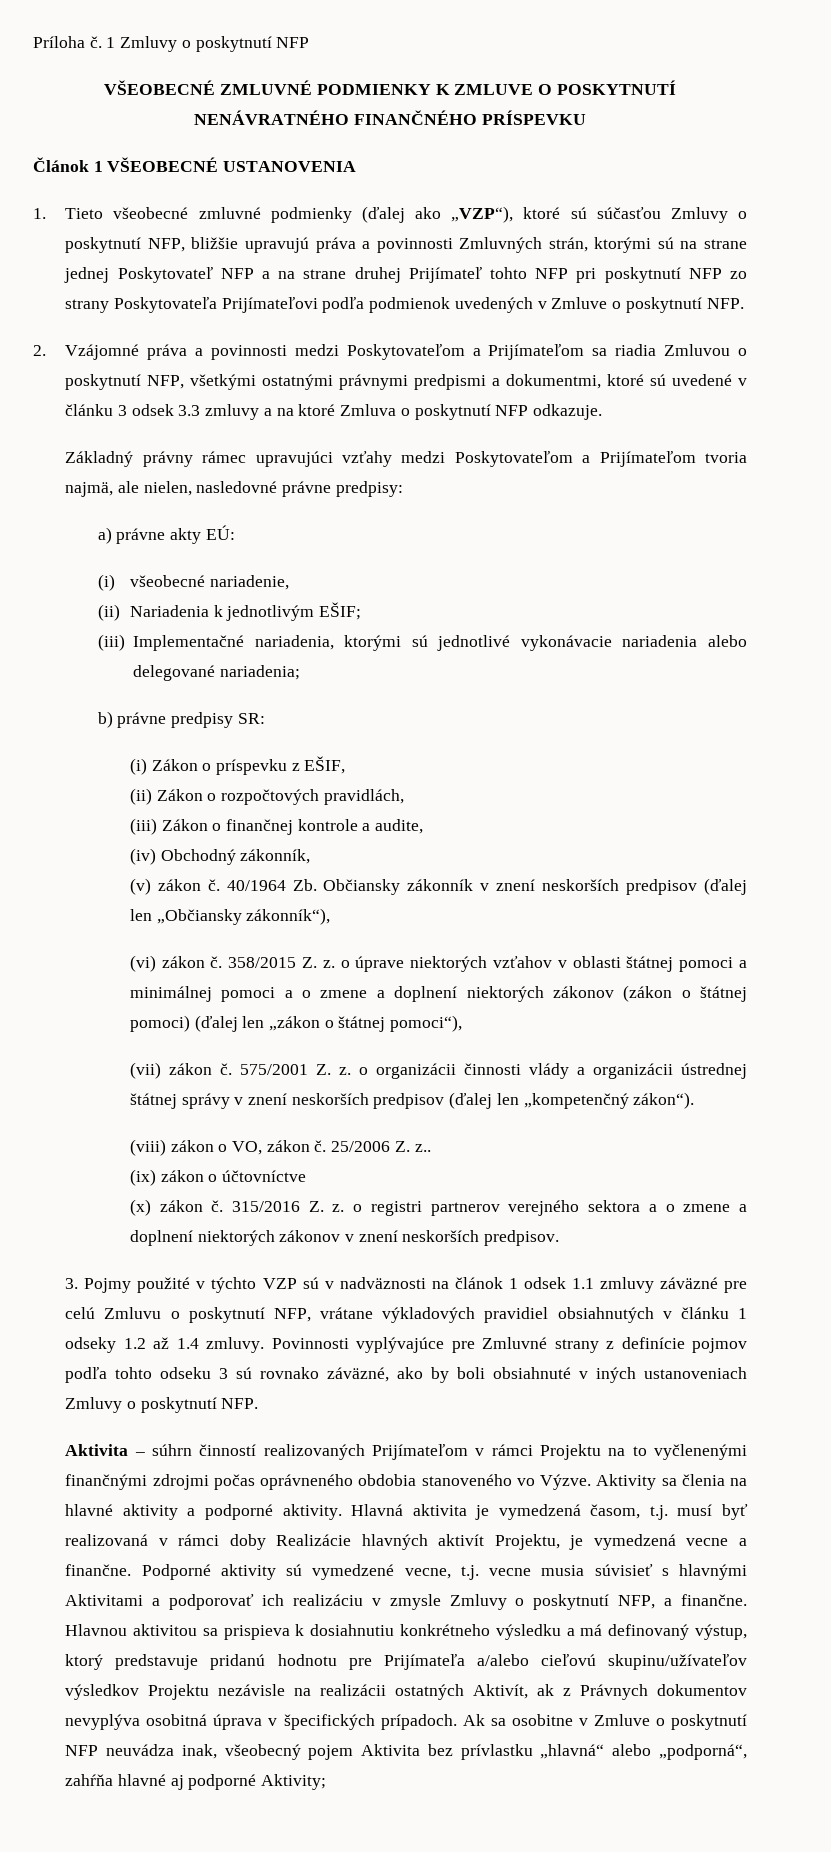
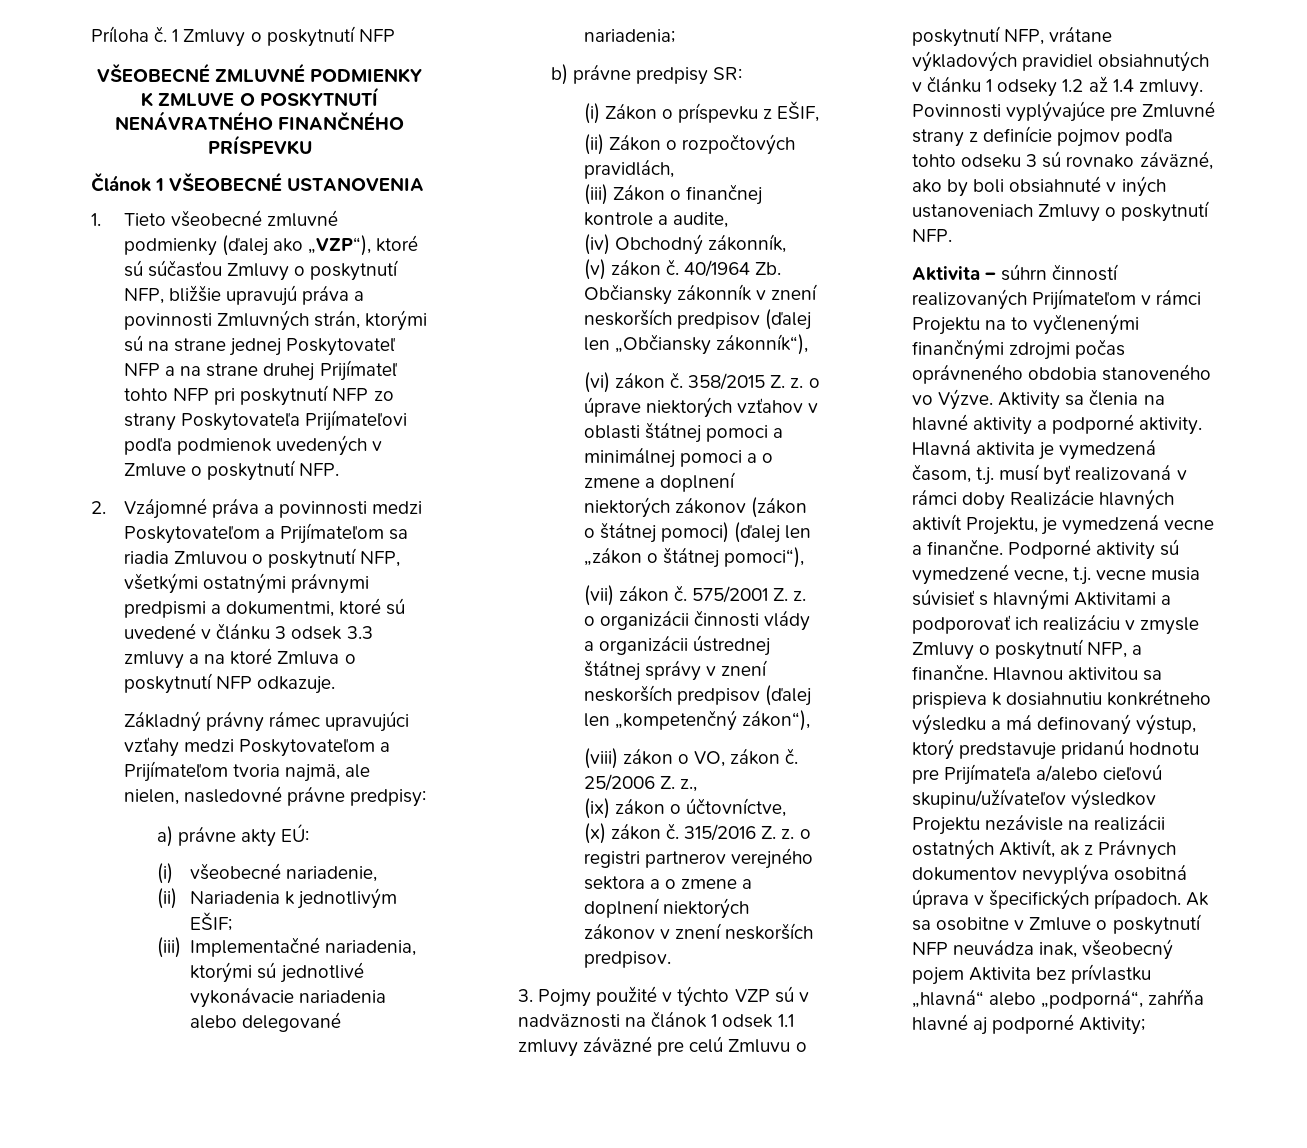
[633,1092,695,1109] zákon“). -> [742,710,811,731] zákon“),
[414,1144,431,1152] z.. -> [680,779,698,792] z.,
[222,1170,307,1182] účtovníctve -> [686,798,787,817] účtovníctve,

